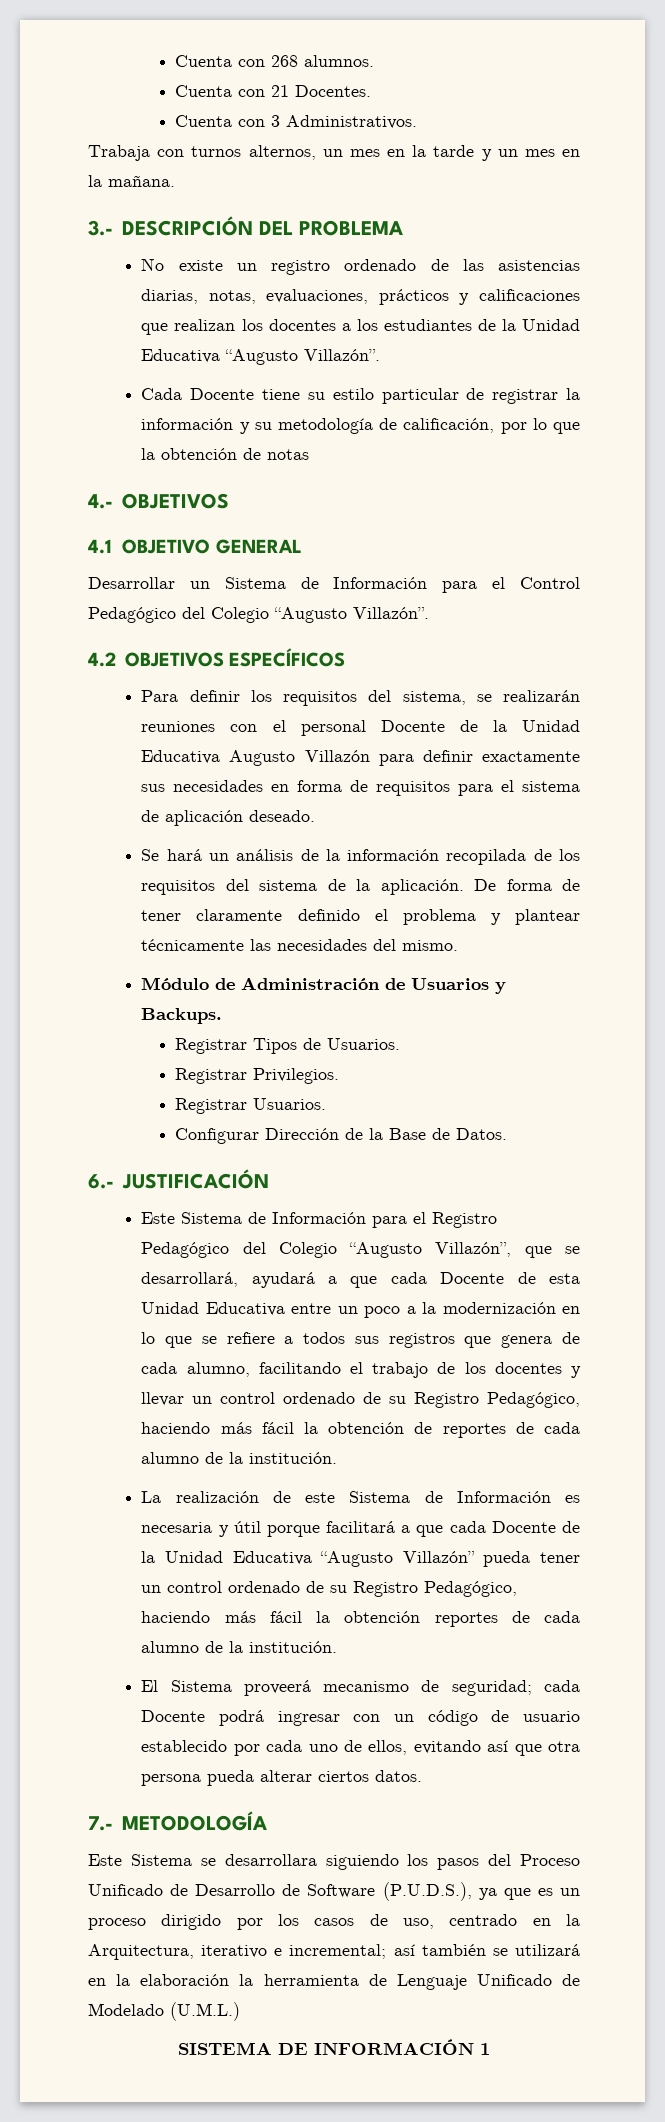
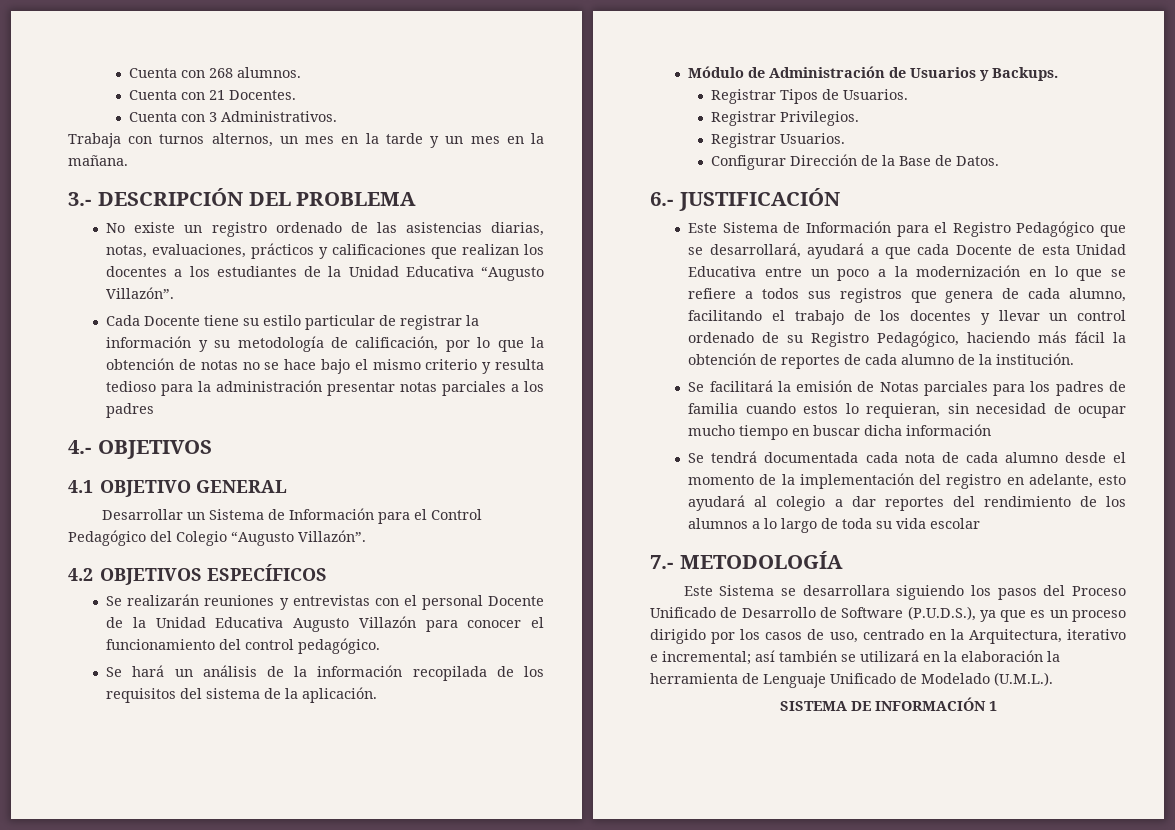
(310, 454) none -> [242,359,544,374] [106,380,544,396] [106,403,155,418] no se hace bajo el mismo criterio y resulta tedioso para la administración presentar notas parciales a los padres
[141,690,580,706] [141,721,216,732] Para definir los requisitos del sistema, se realizarán reuniones -> [106,594,370,610] Se realizarán reuniones y entrevistas
[422,750,580,762] [141,780,580,796] [141,810,316,826] definir exactamente sus necesidades en forma de requisitos para el sistema de aplicación deseado. -> [467,617,544,628] [106,638,381,654] conocer el funcionamiento del control pedagógico.
[474,879,580,891] [141,909,580,925] [141,939,459,951] De forma de tener claramente definido el problema y plantear técnicamente las necesidades del mismo. -> (378, 695) none
[242,1242,512,1258] del Colegio “Augusto Villazón”, -> (1095, 229) none
[141,1491,580,1503] [141,1521,580,1537] [141,1551,580,1567] [141,1581,518,1597] [141,1611,580,1627] [141,1641,338,1653] [141,1680,580,1696] [141,1710,580,1726] [141,1740,580,1756] [141,1770,423,1786] La realización de este Sistema de Información es necesaria y útil porque facilitará a que cada Docente de la Unidad Educativa “Augusto Villazón” pueda tener un control ordenado de su Registro Pedagógico, haciendo más fácil la obtención reportes de cada alumno de la institución. // El Sistema proveerá mecanismo de seguridad; cada Docente podrá ingresar con un código de usuario establecido por cada uno de ellos, evitando así que otra persona pueda alterar ciertos datos. -> [688,380,1126,396] [688,403,1126,418] [688,424,992,440] [688,451,1126,463] [688,473,1126,489] [688,495,1126,511] [688,518,981,533] Se facilitará la emisión de Notas parciales para los padres de familia cuando estos lo requieran, sin necesidad de ocupar mucho tiempo en buscar dicha información // Se tendrá documentada cada nota de cada alumno desde el momento de la implementación del registro en adelante, esto ayudará al colegio a dar reportes del rendimiento de los alumnos a lo largo de toda su vida escolar
[170,2002,240,2021] (U.M.L.) -> [994,672,1053,686] (U.M.L.).

